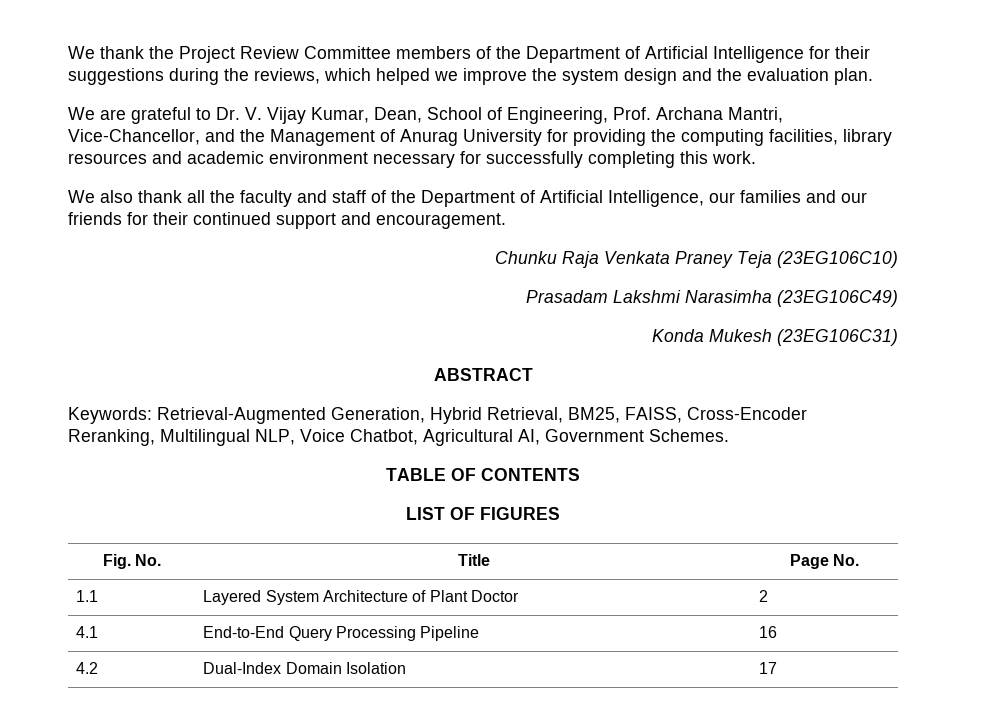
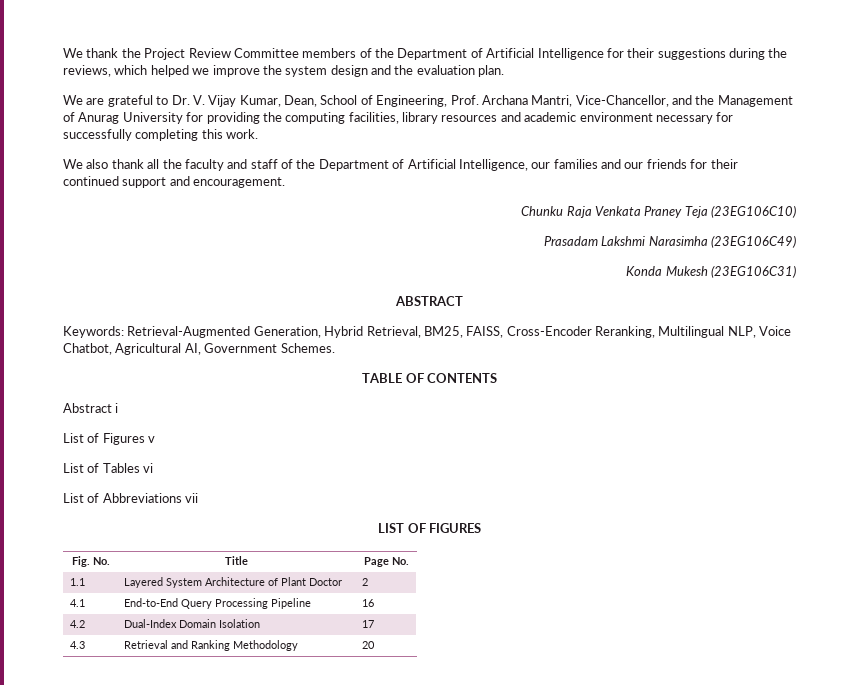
(580, 474) none -> [63,403,119,413] [63,433,156,445] [63,463,154,473] [63,493,199,503] // Abstract i // List of Figures v // List of Tables vi // List of Abbreviations vii
(778, 668) none -> [70,641,86,649] [124,640,299,651] [362,641,376,649] // 4.3 | Retrieval and Ranking Methodology | 20

